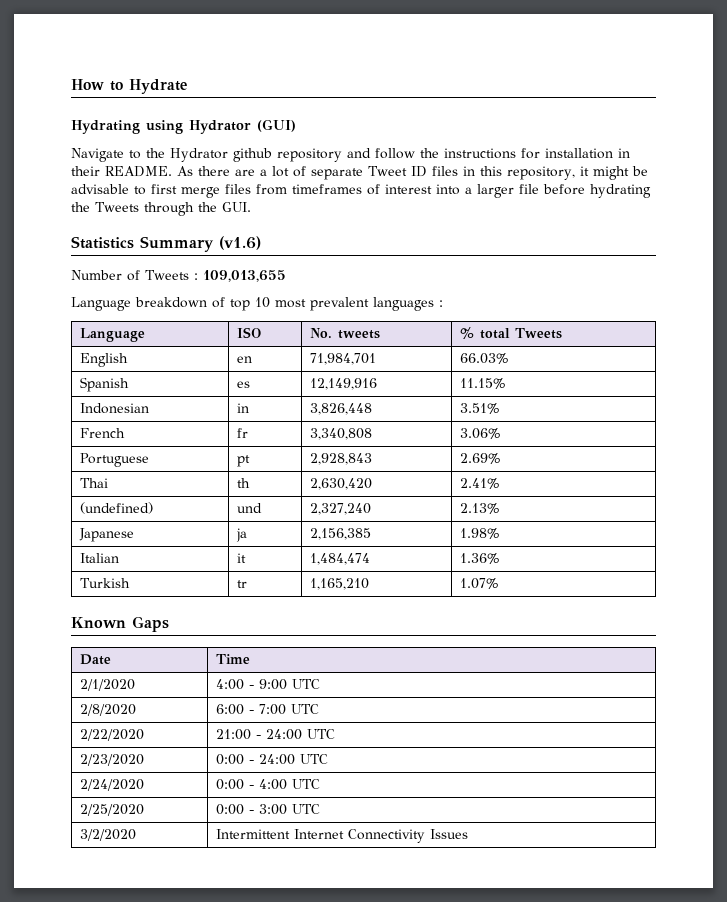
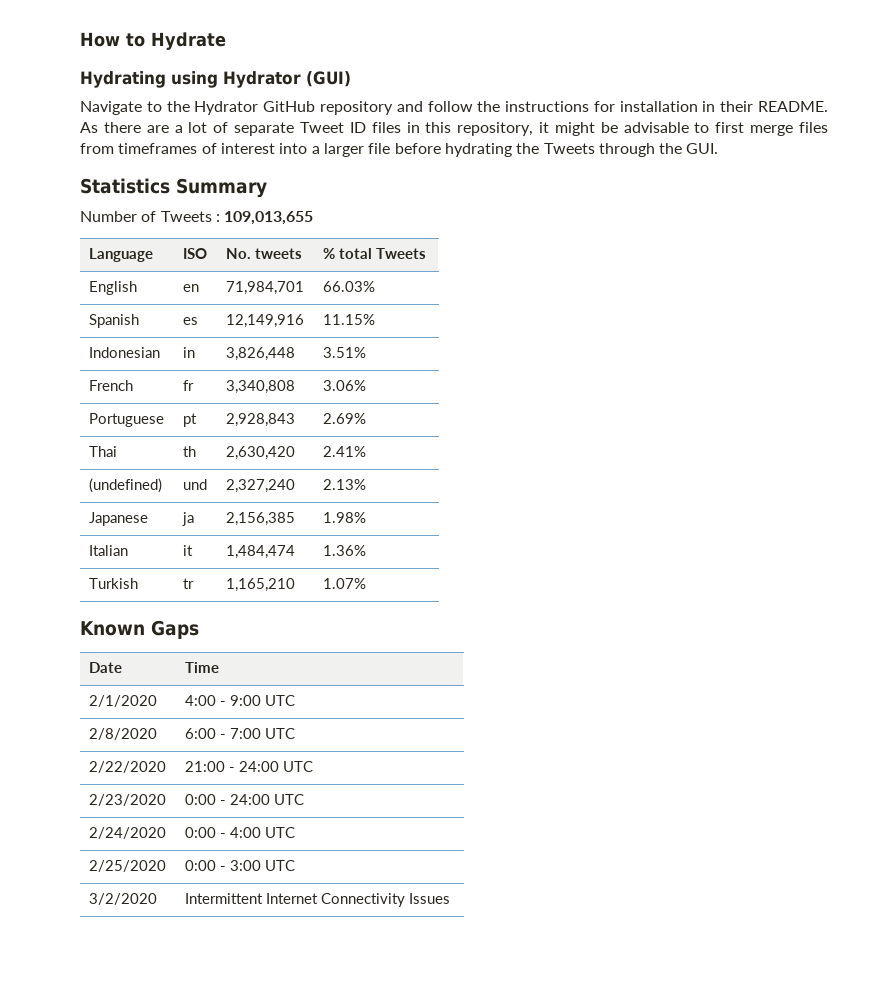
[233,148,272,162] github -> [263,101,316,112] GitHub
[219,236,261,250] (v1.6) -> (267, 188) none
[71,297,443,311] // Language breakdown of top 10 most prevalent languages : -> (314, 218) none

